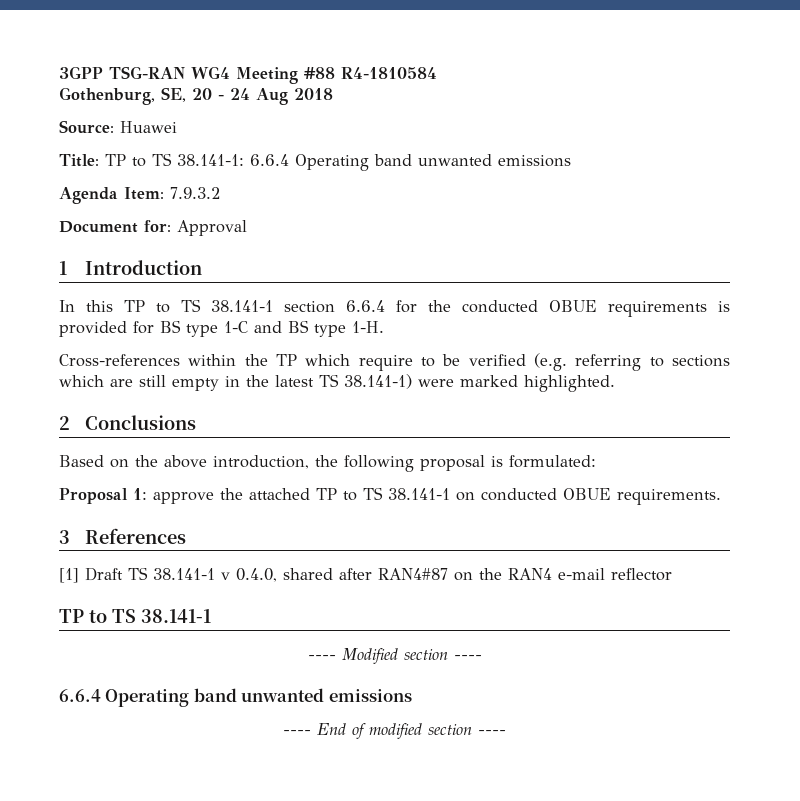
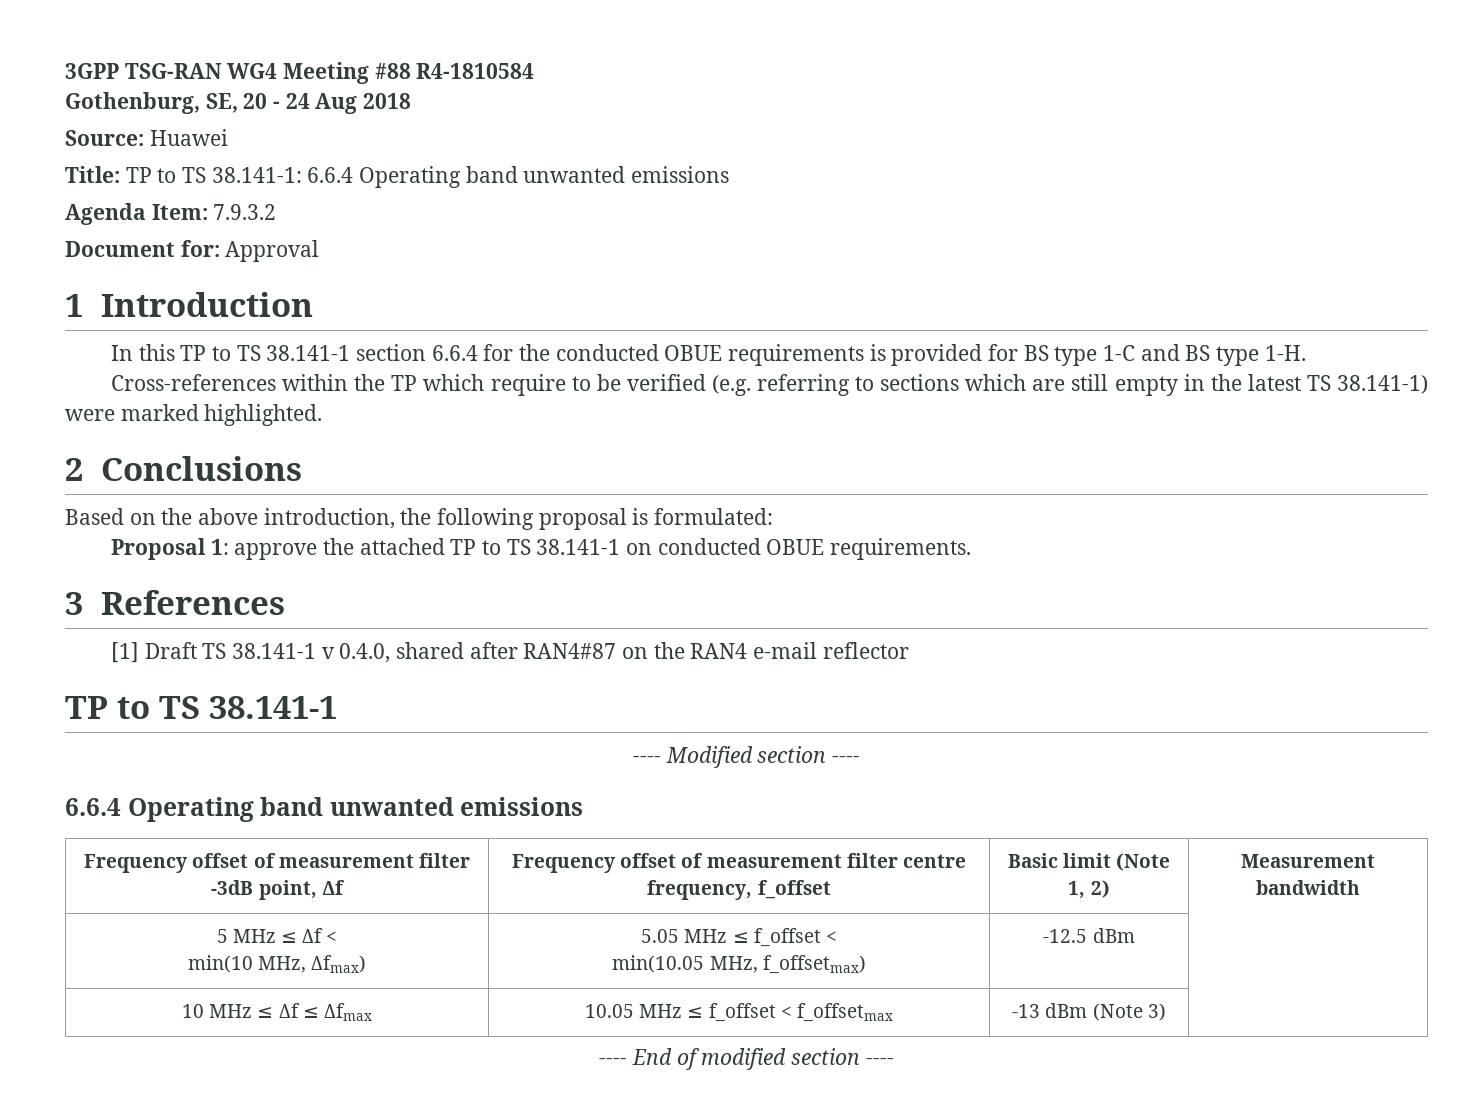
(412, 695) none -> [84,853,470,873] [211,880,345,900] [512,853,966,873] [647,880,831,900] [1007,853,1171,871] [1068,880,1110,899] [1241,854,1375,868] [1256,880,1360,895] [216,928,338,943] [187,955,367,973] [641,928,837,947] [612,955,866,974] [1043,928,1135,943] [182,1003,372,1021] [585,1003,893,1022] [1012,1003,1166,1021] // Frequency offset of measurement filter -3dB point, Δf | Frequency offset of measurement filter centre frequency, f_offset | Basic limit (Note 1, 2) | Measurement bandwidth // 5 MHz ≤ Δf < // min(10 MHz, Δfmax) | 5.05 MHz ≤ f_offset < // min(10.05 MHz, f_offsetmax) | -12.5 dBm | // 10 MHz ≤ Δf ≤ Δfmax | 10.05 MHz ≤ f_offset < f_offsetmax | -13 dBm (Note 3) |

